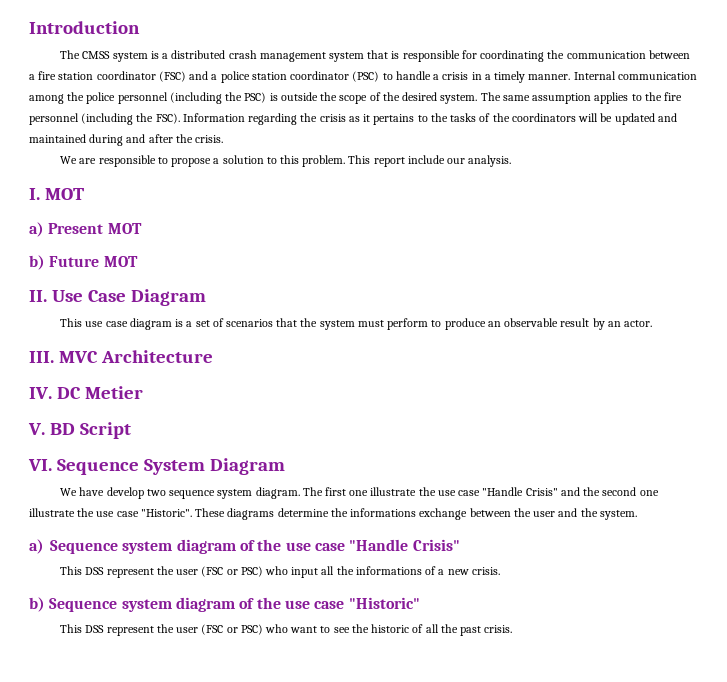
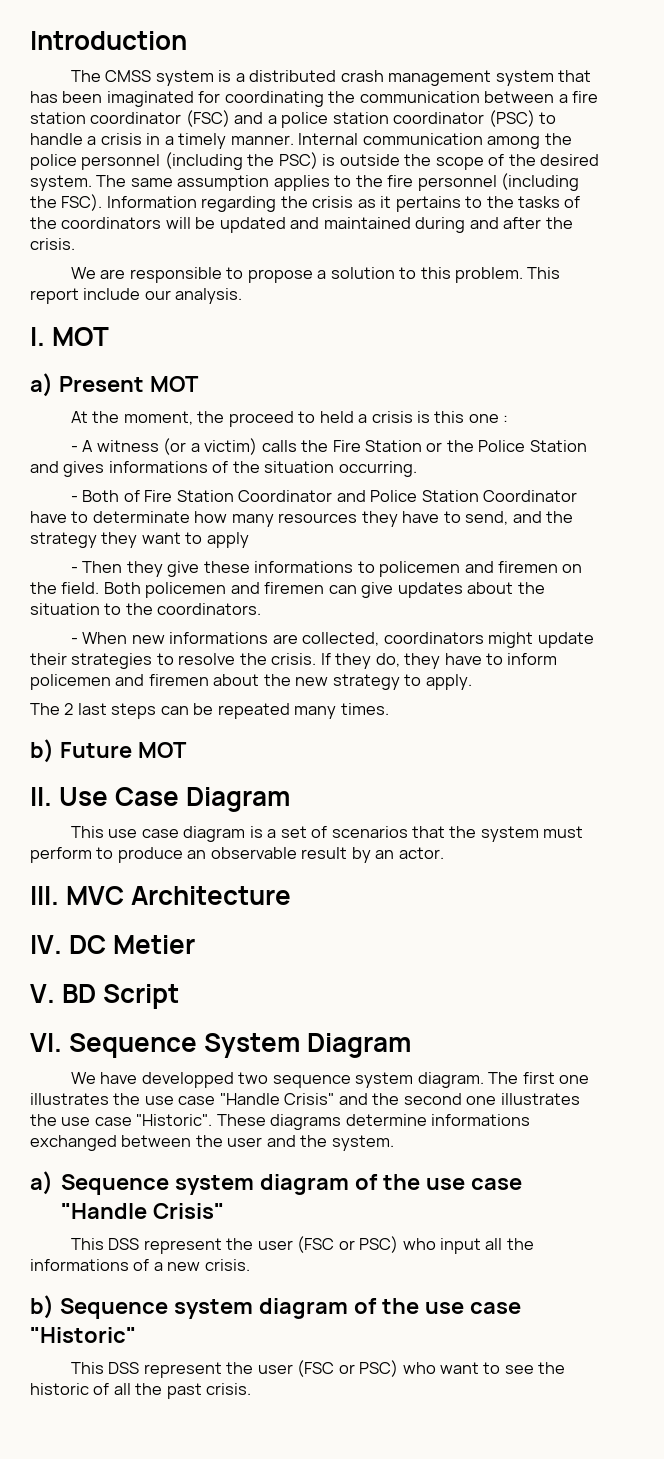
[391,50,460,62] is responsible -> [30,91,194,107] has been imaginated
(142, 228) none -> [70,411,509,427] [70,438,587,455] [30,461,417,477] [70,490,577,502] [30,511,574,527] [30,532,249,548] [70,561,583,577] [30,582,545,598] [30,603,262,615] [70,632,594,648] [30,653,558,669] [30,674,472,690] [30,703,389,719] // At the moment, the proceed to held a crisis is this one : // - A witness (or a victim) calls the Fire Station or the Police Station and gives informations of the situation occurring. // - Both of Fire Station Coordinator and Police Station Coordinator have to determinate how many resources they have to send, and the strategy they want to apply // - Then they give these informations to policemen and firemen on the field. Both policemen and firemen can give updates about the situation to the coordinators. // - When new informations are collected, coordinators might update their strategies to resolve the crisis. If they do, they have to inform policemen and firemen about the new strategy to apply. // The 2 last steps can be repeated many times.
[106,487,144,499] develop -> [141,1072,234,1088] developped
[370,487,417,496] illustrate -> [30,1093,109,1105] illustrates
[29,508,75,517] illustrate -> [500,1093,580,1105] illustrates
[330,508,468,520] the informations exchange -> [431,1114,531,1126] [30,1135,117,1151] informations exchanged

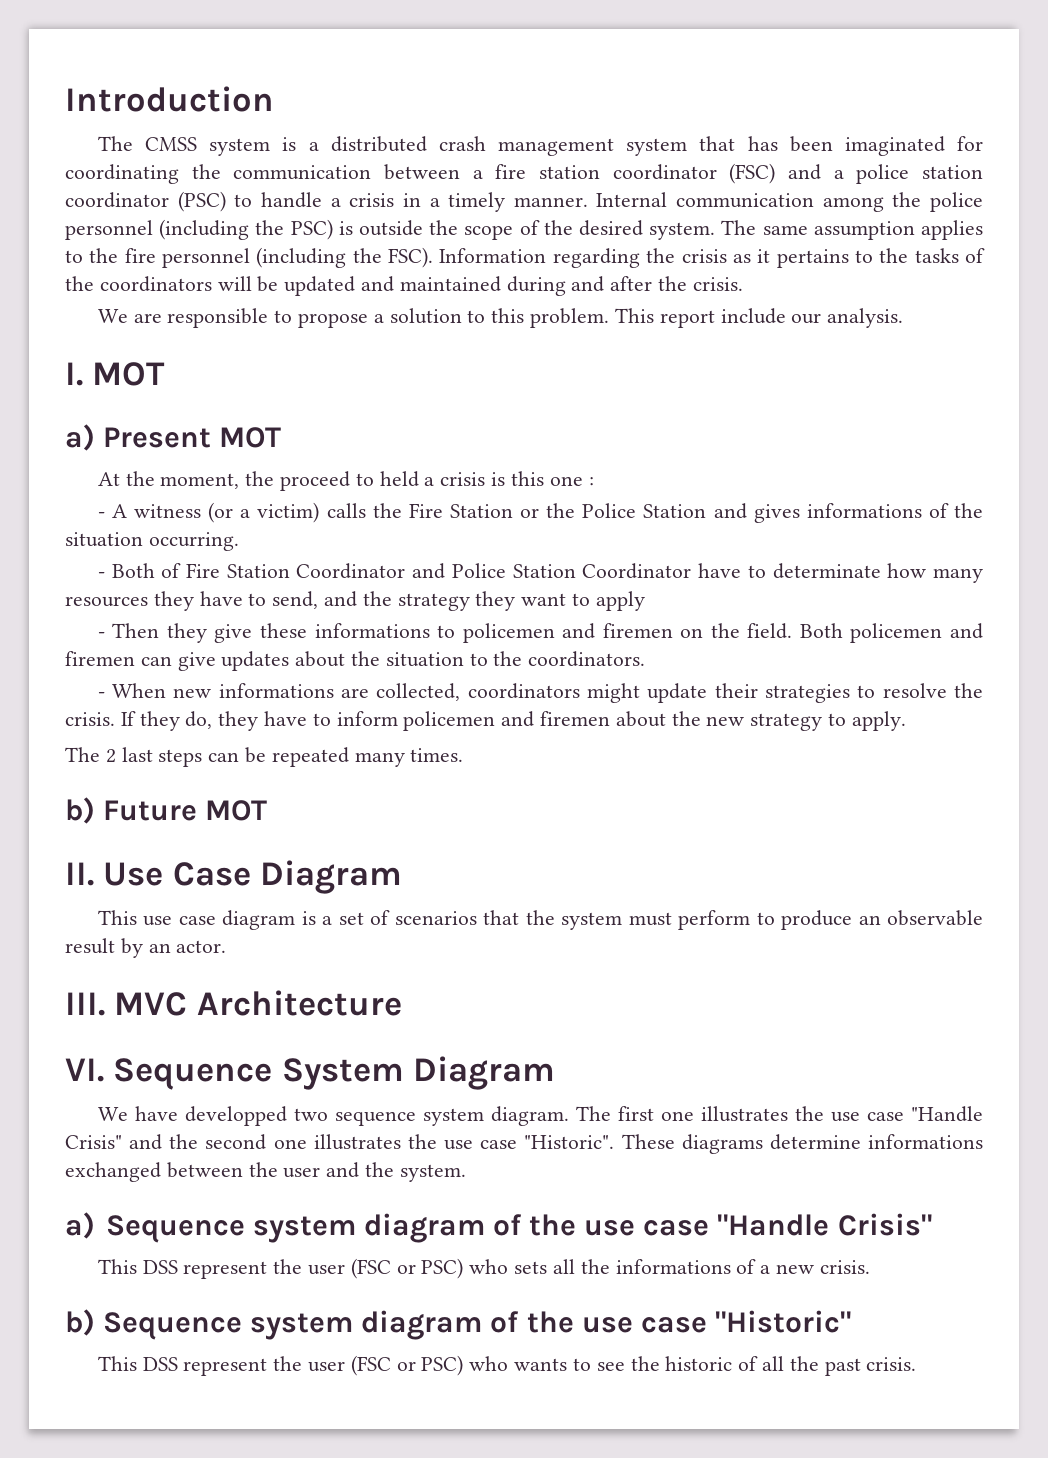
[30,935,196,954] [30,984,180,1009] // IV. DC Metier // V. BD Script -> (402, 1003) none
[439,1238,481,1254] input -> [514,1261,548,1274] sets
[439,1362,479,1374] want -> [514,1358,568,1371] wants

